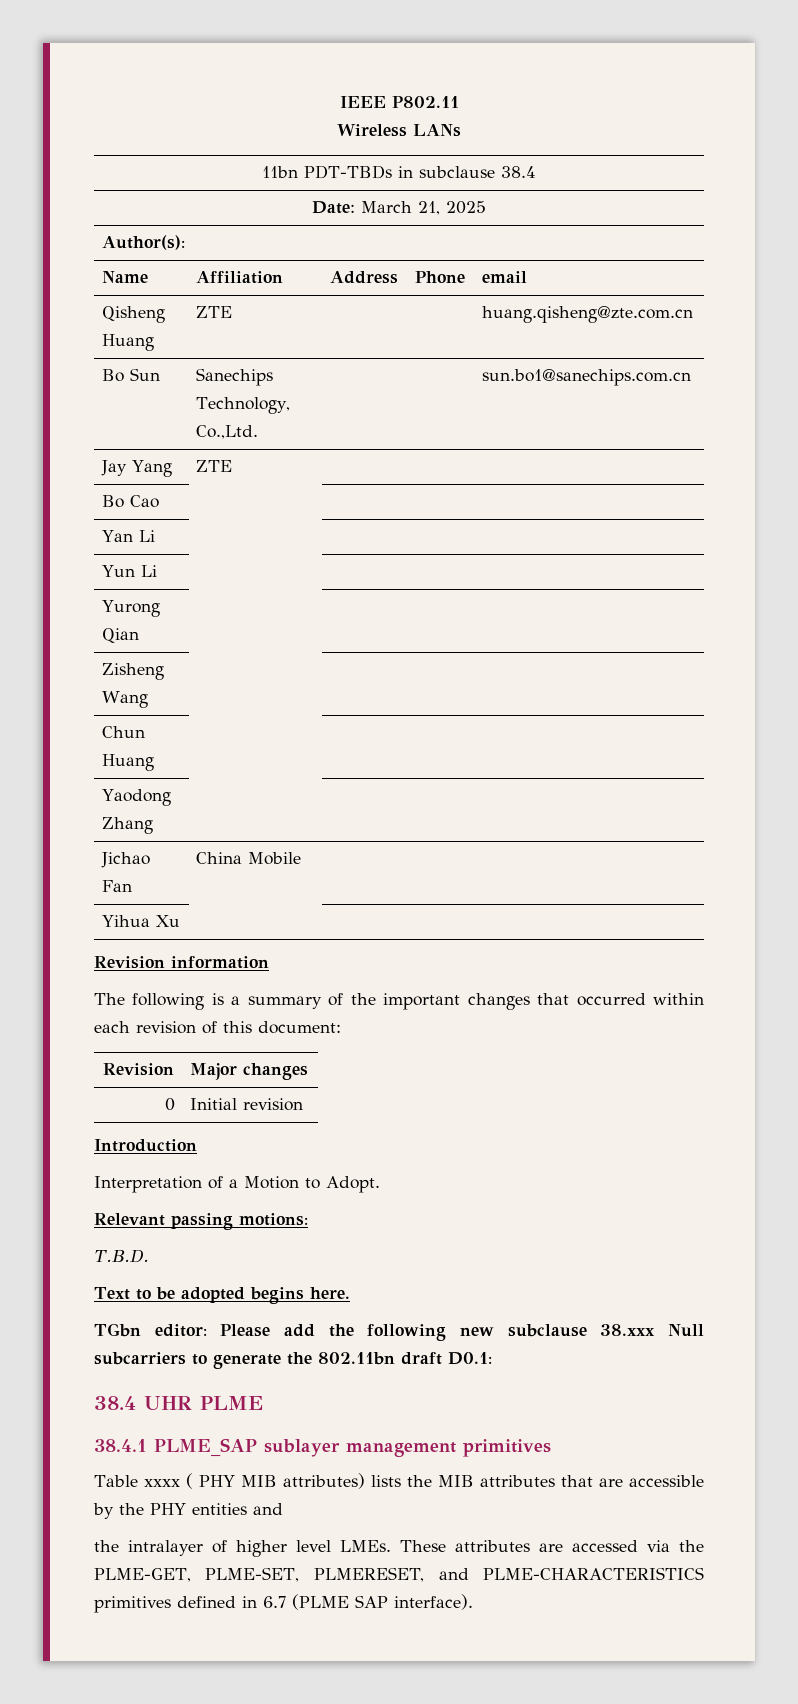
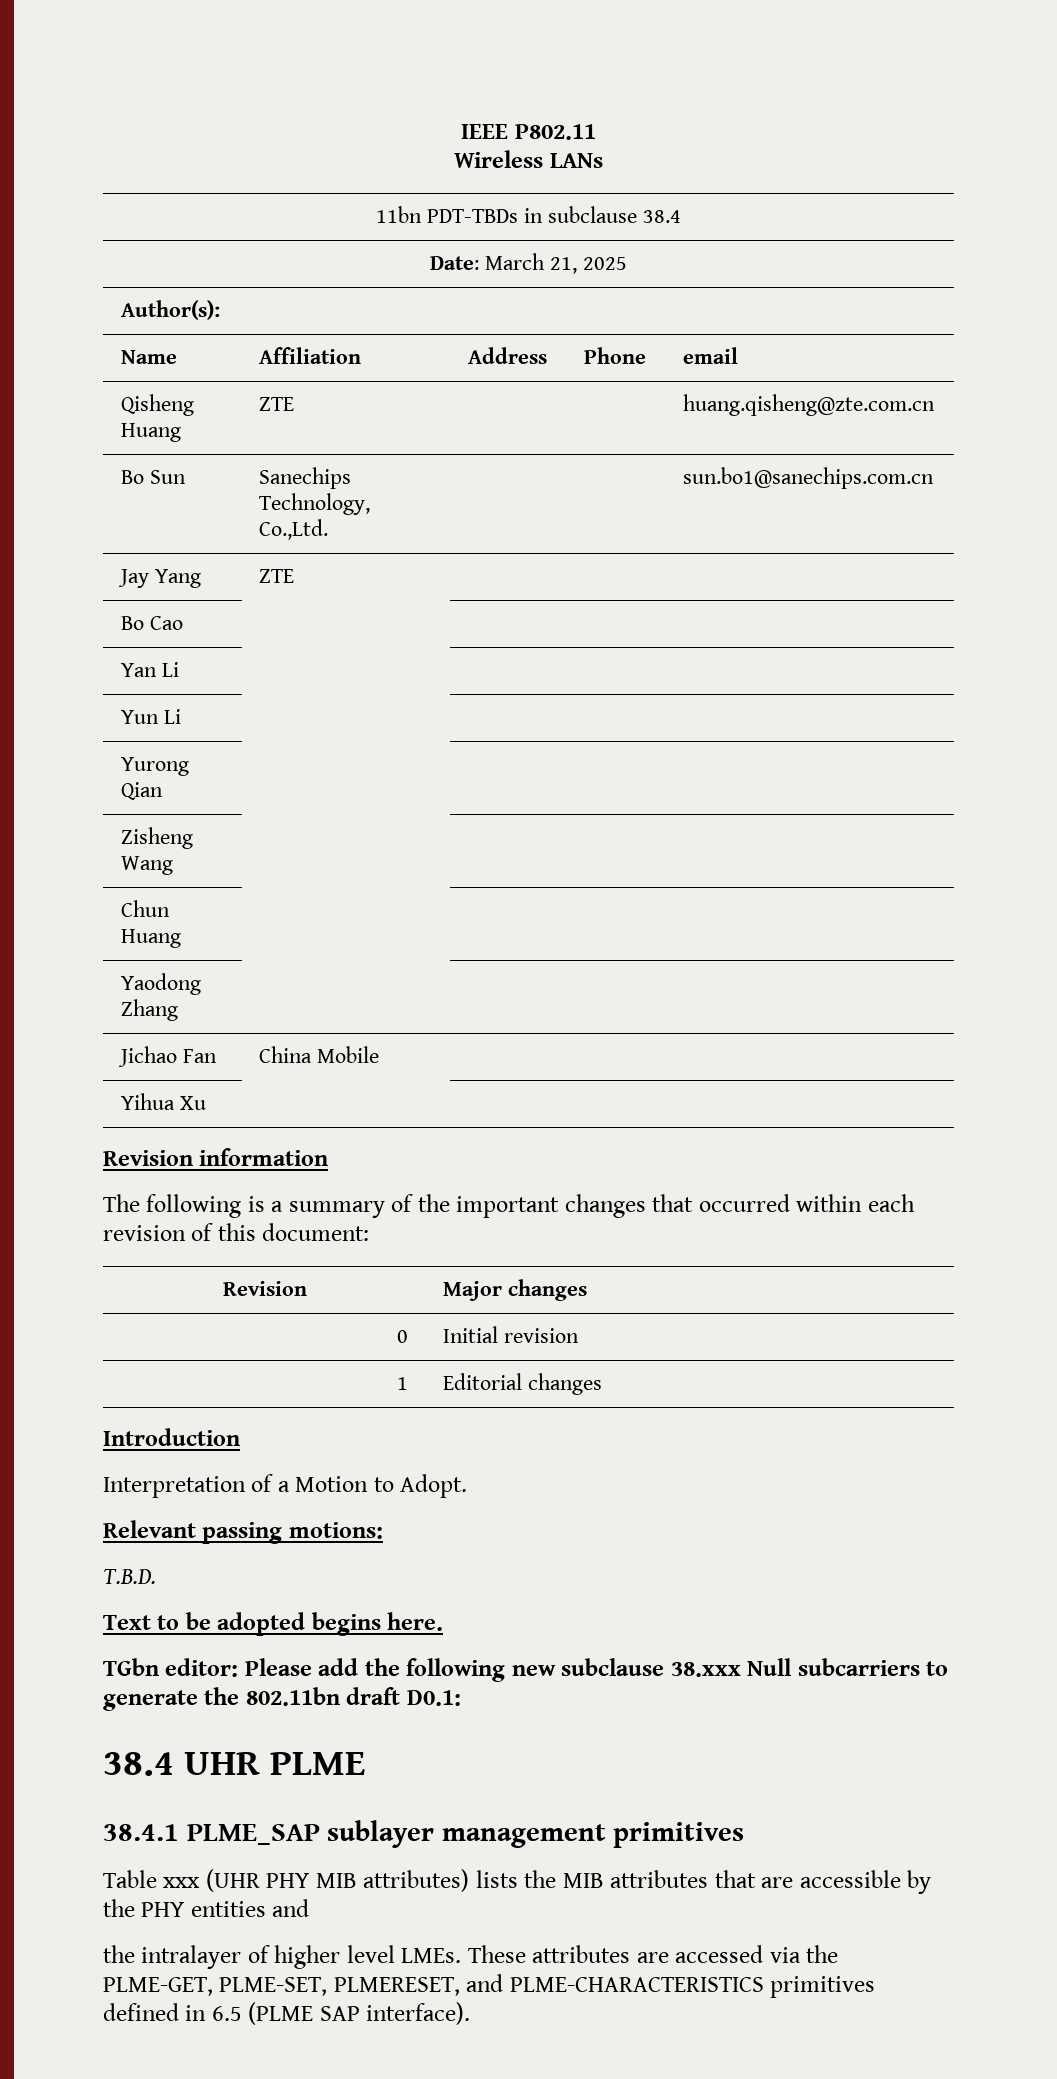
(304, 1104) none -> [397,1377,409,1390] [442,1373,602,1395] // 1 | Editorial changes
[143,1473,193,1489] xxxx ( -> [163,1869,260,1892] xxx (UHR
[263,1596,286,1608] 6.7 -> [211,2006,242,2021] 6.5

